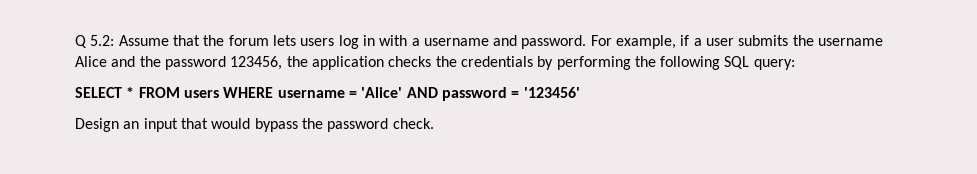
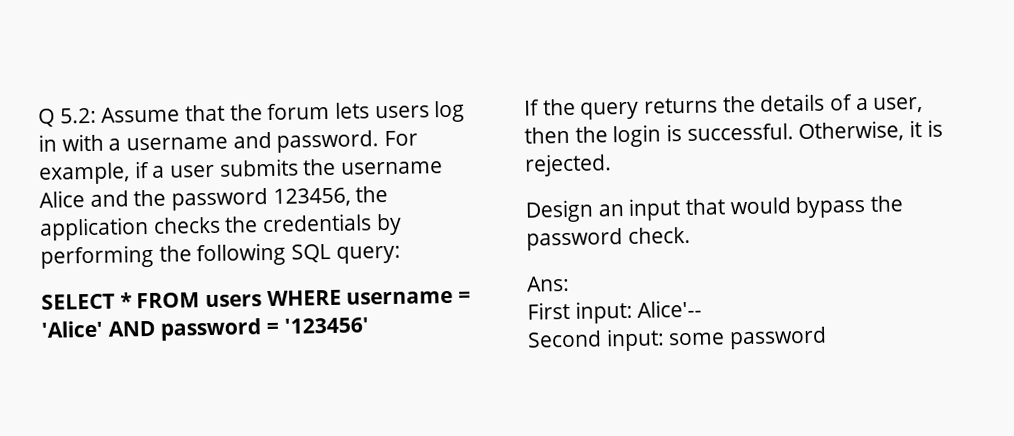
(580, 92) none -> [524,93,924,120] [524,119,943,148] [524,153,612,177] // If the query returns the details of a user, then the login is successful. Otherwise, it is rejected.
(434, 123) none -> [526,275,570,292] [527,299,703,324] [527,326,828,352] // Ans: // First input: Alice'-- // Second input: some password

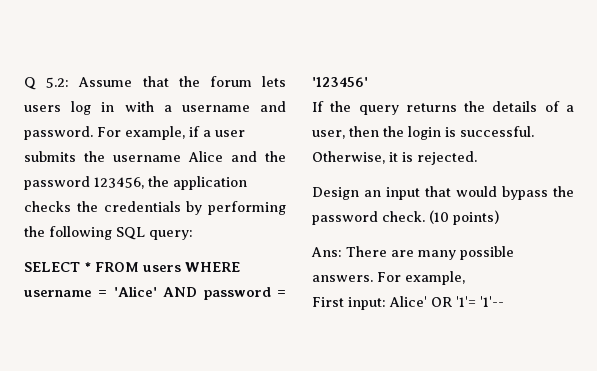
(691, 235) none -> [429,210,499,225] (10 points)
[527,299,703,324] [527,326,828,352] // First input: Alice'-- // Second input: some password -> [346,246,514,260] [312,271,465,285] [312,296,504,310] There are many possible answers. For example, // First input: Alice' OR '1'= '1'--

